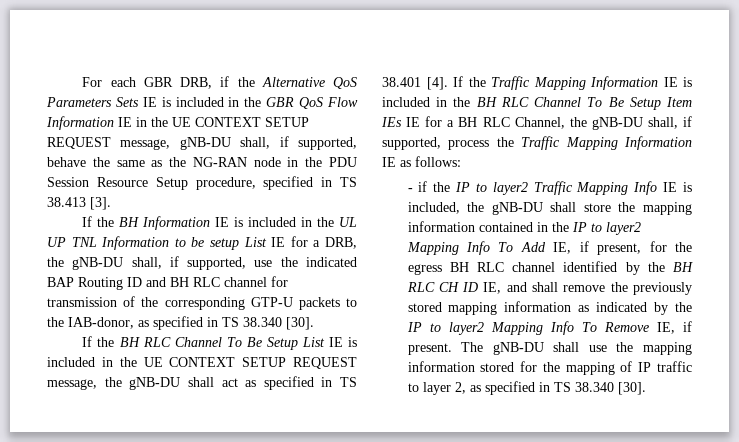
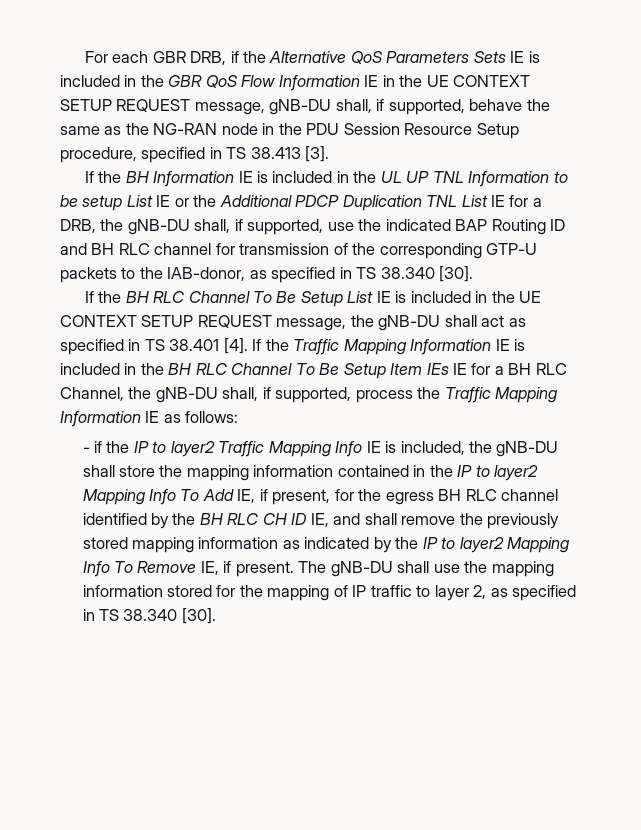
(286, 242) none -> [174,195,506,211] or the Additional PDCP Duplication TNL List IE

